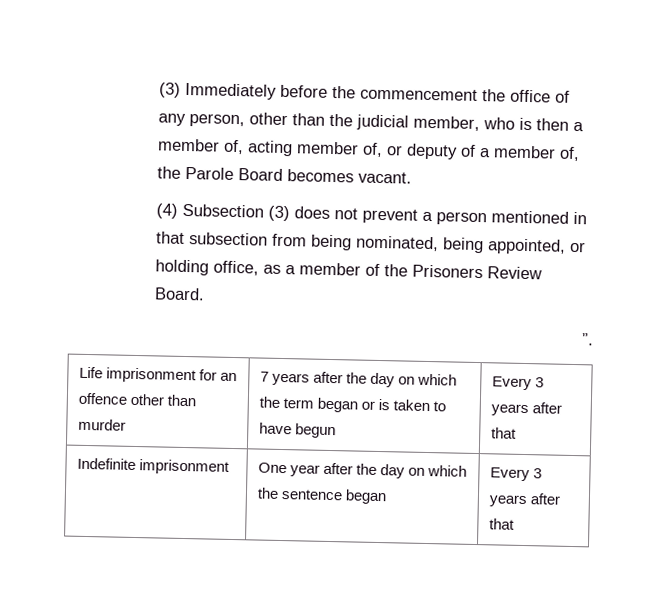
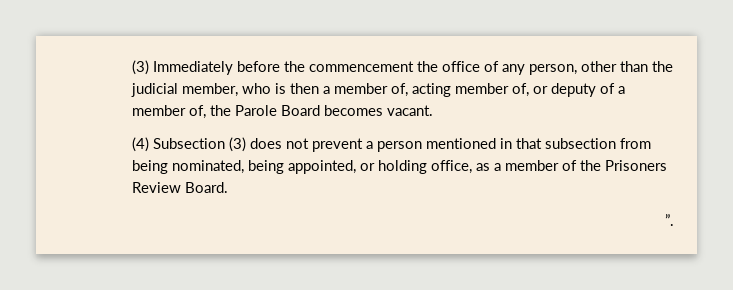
[78,366,237,384] [77,392,196,407] [77,418,126,431] [259,371,457,388] [258,396,446,413] [258,422,336,439] [491,376,544,391] [490,402,562,417] [490,427,517,439] [76,457,230,475] [257,462,467,479] [256,487,387,505] [489,467,542,482] [488,493,561,508] [488,518,515,530] // Life imprisonment for an offence other than murder | 7 years after the day on which the term began or is taken to have begun | Every 3 years after that // Indefinite imprisonment | One year after the day on which the sentence began | Every 3 years after that -> (674, 220) none

